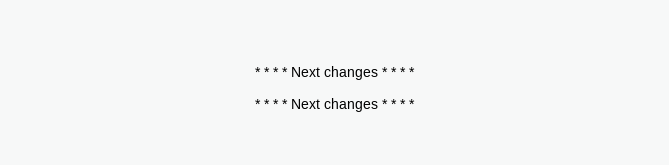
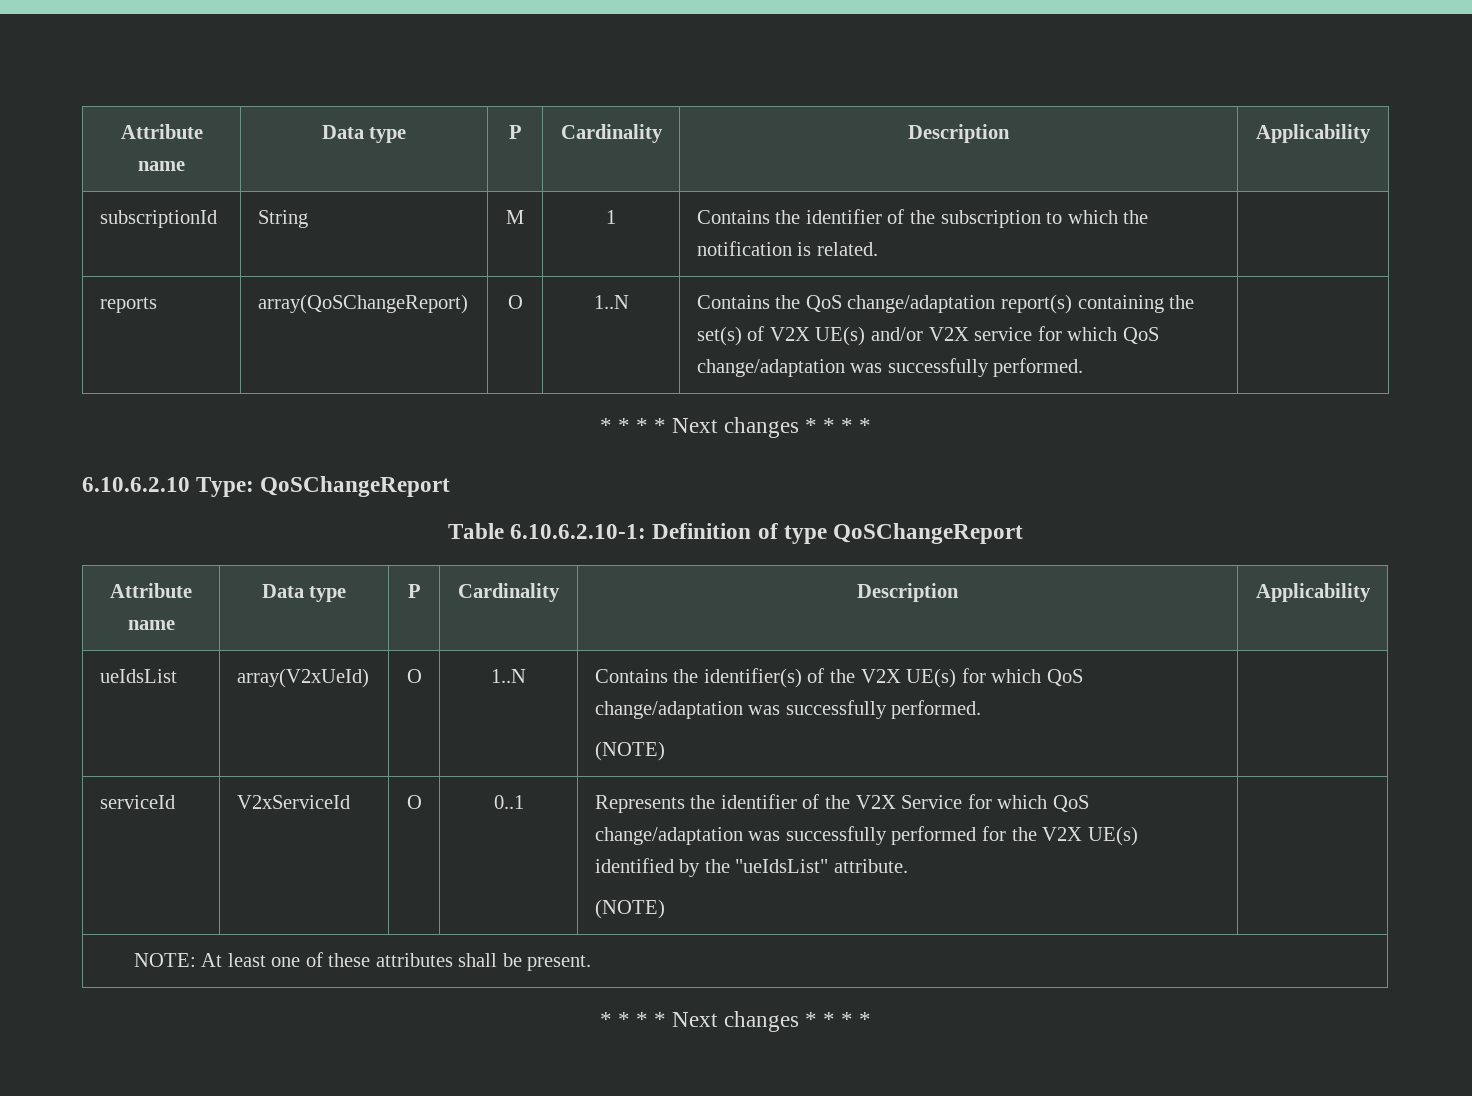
(255, 72) none -> [120,124,203,139] [138,161,185,171] [321,125,407,143] [508,125,522,139] [560,124,663,143] [908,124,1010,143] [1256,124,1371,143] [99,210,217,228] [257,210,308,228] [506,210,524,224] [606,210,616,224] [696,209,1149,228] [696,241,878,256] [99,297,157,313] [257,294,468,314] [507,295,523,309] [593,295,629,309] [696,294,1195,314] [696,326,1159,346] [696,358,1084,377] Attribute name | Data type | P | Cardinality | Description | Applicability // subscriptionId | String | M | 1 | Contains the identifier of the subscription to which the notification is related. | // reports | array(QoSChangeReport) | O | 1..N | Contains the QoS change/adaptation report(s) containing the set(s) of V2X UE(s) and/or V2X service for which QoS change/adaptation was successfully performed. | //
(415, 72) none -> [82,476,451,497] [447,523,1024,544] [110,583,192,598] [127,620,175,630] [261,584,347,602] [407,584,421,598] [458,583,560,602] [857,583,959,602] [1255,583,1371,602] [99,669,177,683] [236,668,369,688] [406,669,422,683] [491,669,526,683] [594,668,1083,688] [594,700,982,719] [594,741,665,761] [99,795,175,809] [236,795,350,809] [406,795,422,809] [493,795,524,809] [594,794,1089,813] [594,826,1138,846] [594,858,908,877] [594,899,665,919] [133,952,592,971] // 6.10.6.2.10 Type: QoSChangeReport // Table 6.10.6.2.10-1: Definition of type QoSChangeReport // Attribute name | Data type | P | Cardinality | Description | Applicability // ueIdsList | array(V2xUeId) | O | 1..N | Contains the identifier(s) of the V2X UE(s) for which QoS change/adaptation was successfully performed. // (NOTE) | // serviceId | V2xServiceId | O | 0..1 | Represents the identifier of the V2X Service for which QoS change/adaptation was successfully performed for the V2X UE(s) identified by the "ueIdsList" attribute. // (NOTE) | // NOTE: At least one of these attributes shall be present.

